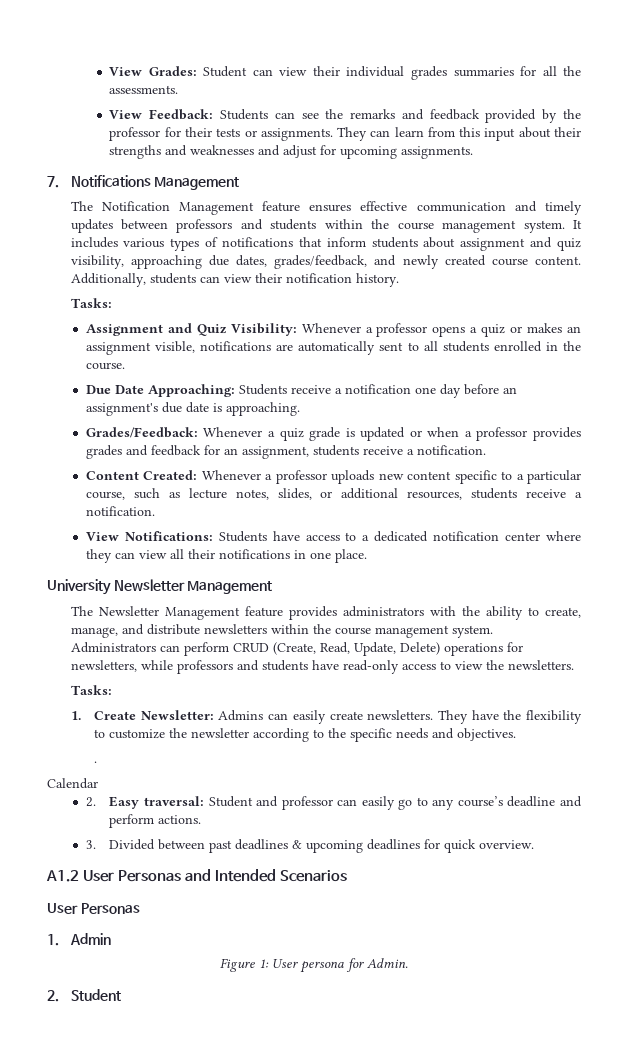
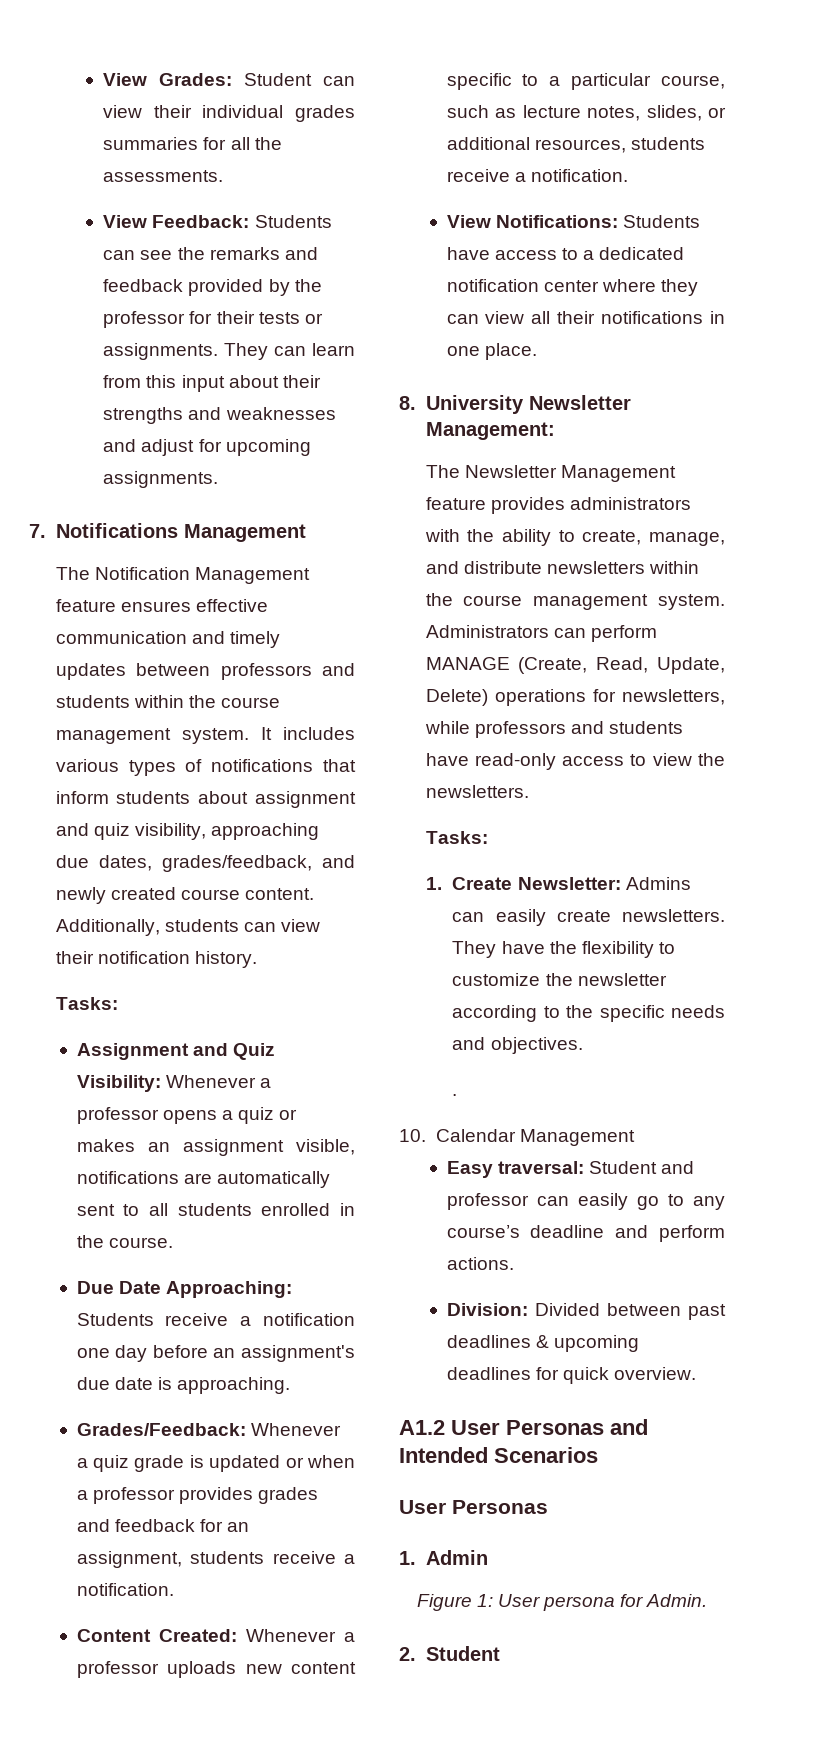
(367, 556) none -> [399,396,416,410] 8.
[187,581,273,594] Management -> [425,422,555,440] Management:
[232,643,269,652] CRUD -> [425,657,510,670] MANAGE
(98, 762) none -> [399,1129,426,1142] 10.
[85,797,96,807] // 2. -> [519,1129,635,1146] Management //
[85,840,96,849] 3. -> [446,1303,528,1316] Division:

